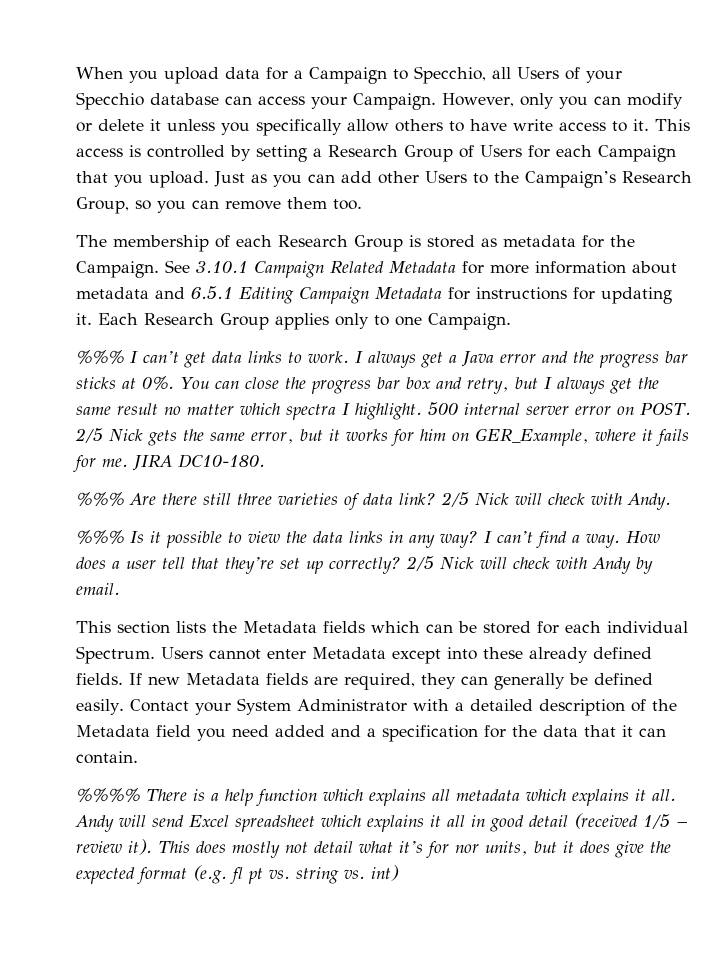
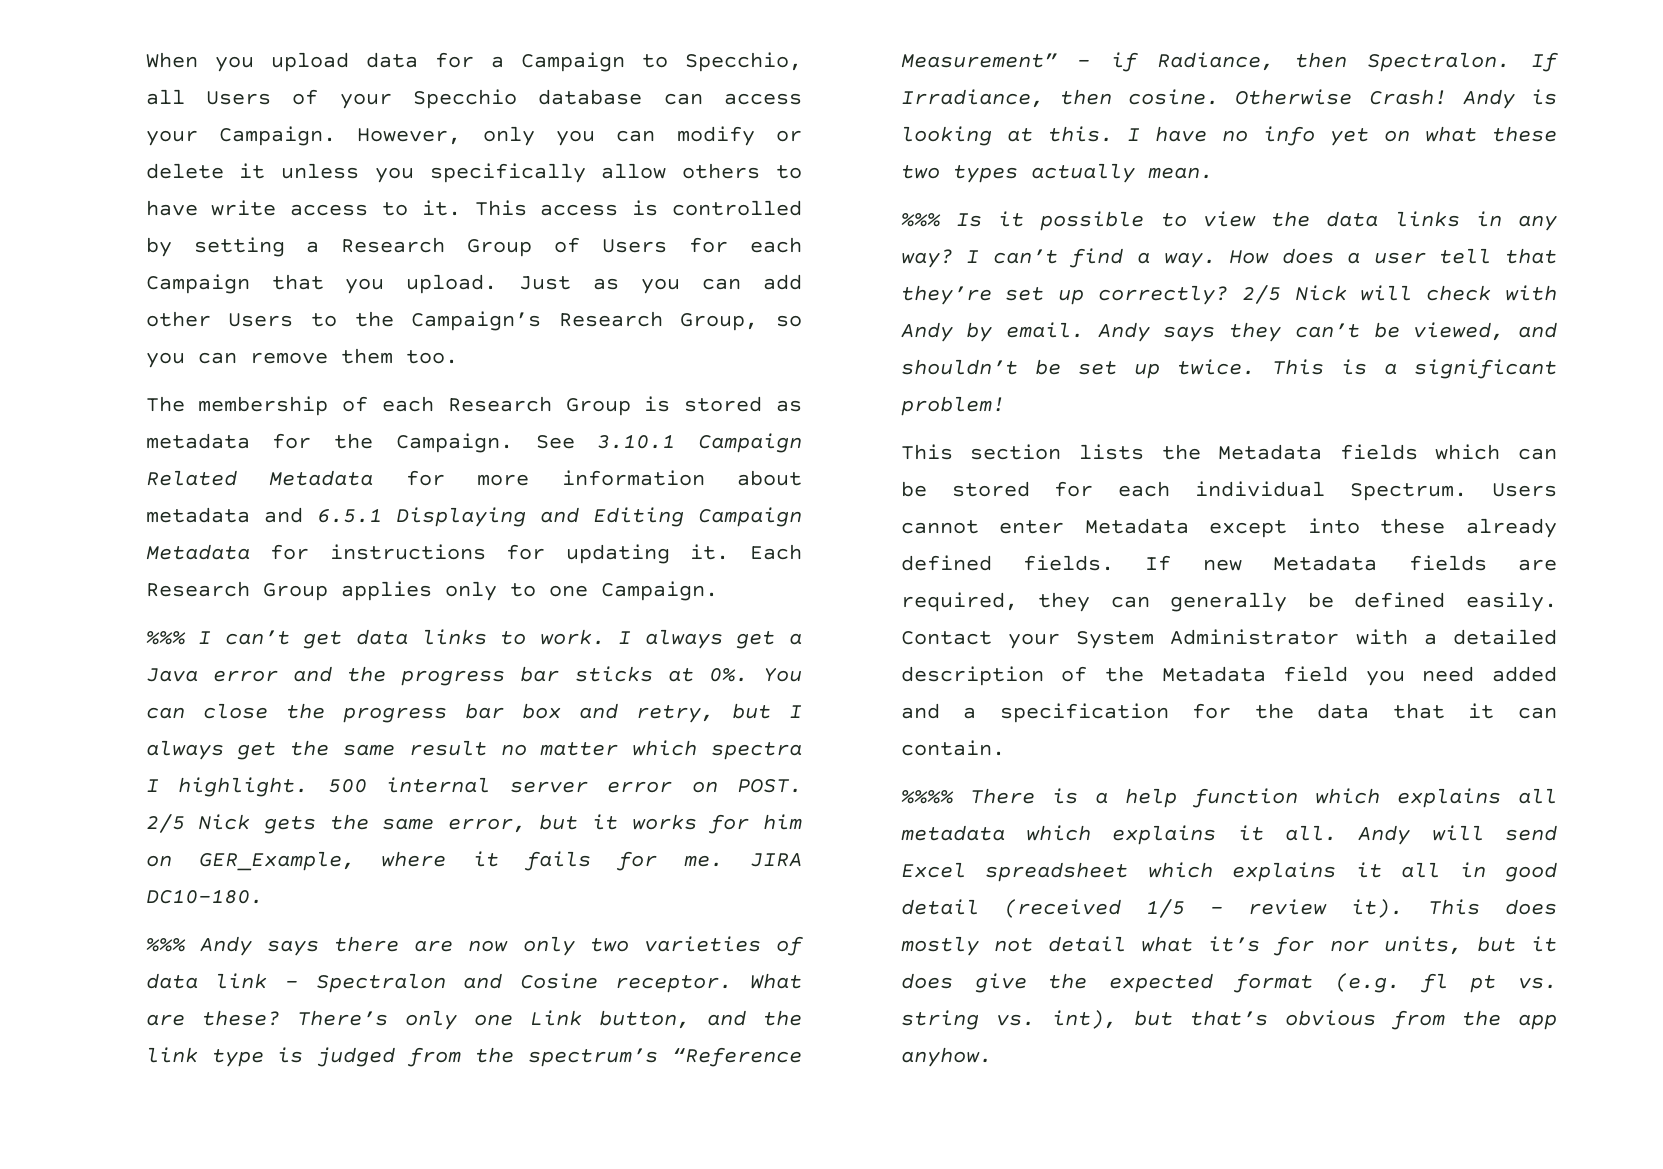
(234, 293) none -> [395,507,579,527] Displaying and
[129,492,672,510] Are there still three varieties of data link? 2/5 Nick will check with Andy. -> [199,936,804,956] [145,973,802,993] [145,1010,802,1030] [145,1047,802,1067] [900,52,1559,72] [900,89,1557,109] [900,126,1557,146] [900,163,1213,183] Andy says there are now only two varieties of data link – Spectralon and Cosine receptor. What are these? There’s only one Link button, and the link type is judged from the spectrum’s “Reference Measurement” - if Radiance, then Spectralon. If Irradiance, then cosine. Otherwise Crash! Andy is looking at this. I have no info yet on what these two types actually mean.
(121, 589) none -> [1097,322,1557,342] [900,359,1557,379] [900,396,1005,416] Andy says they can’t be viewed, and shouldn’t be set up twice. This is a significant problem!
[371,865,400,881] int) -> [1051,1010,1557,1030] [900,1047,992,1067] int), but that’s obvious from the app anyhow.

